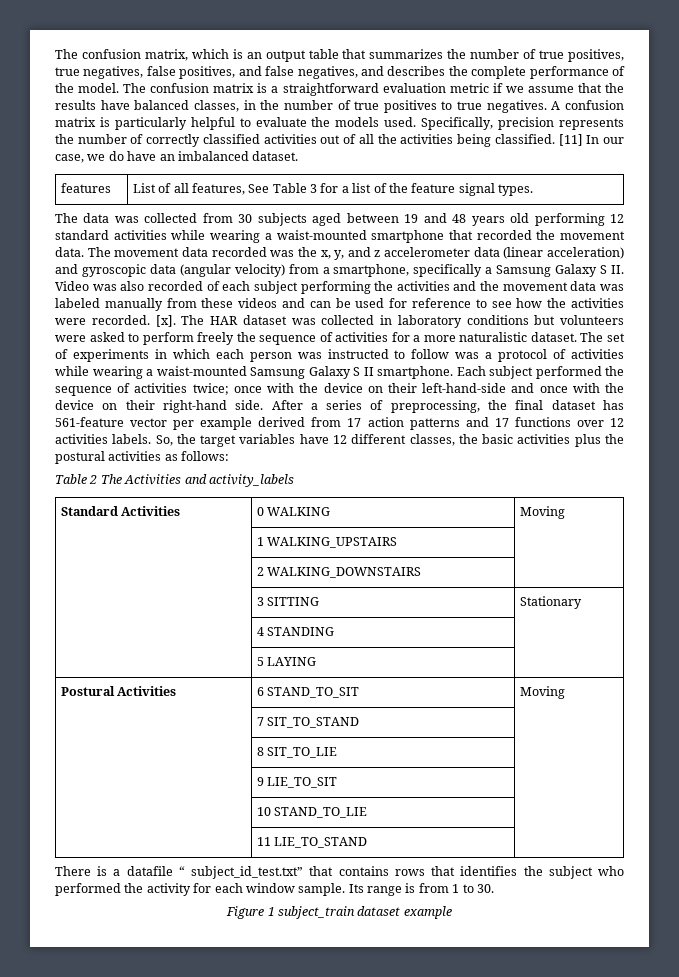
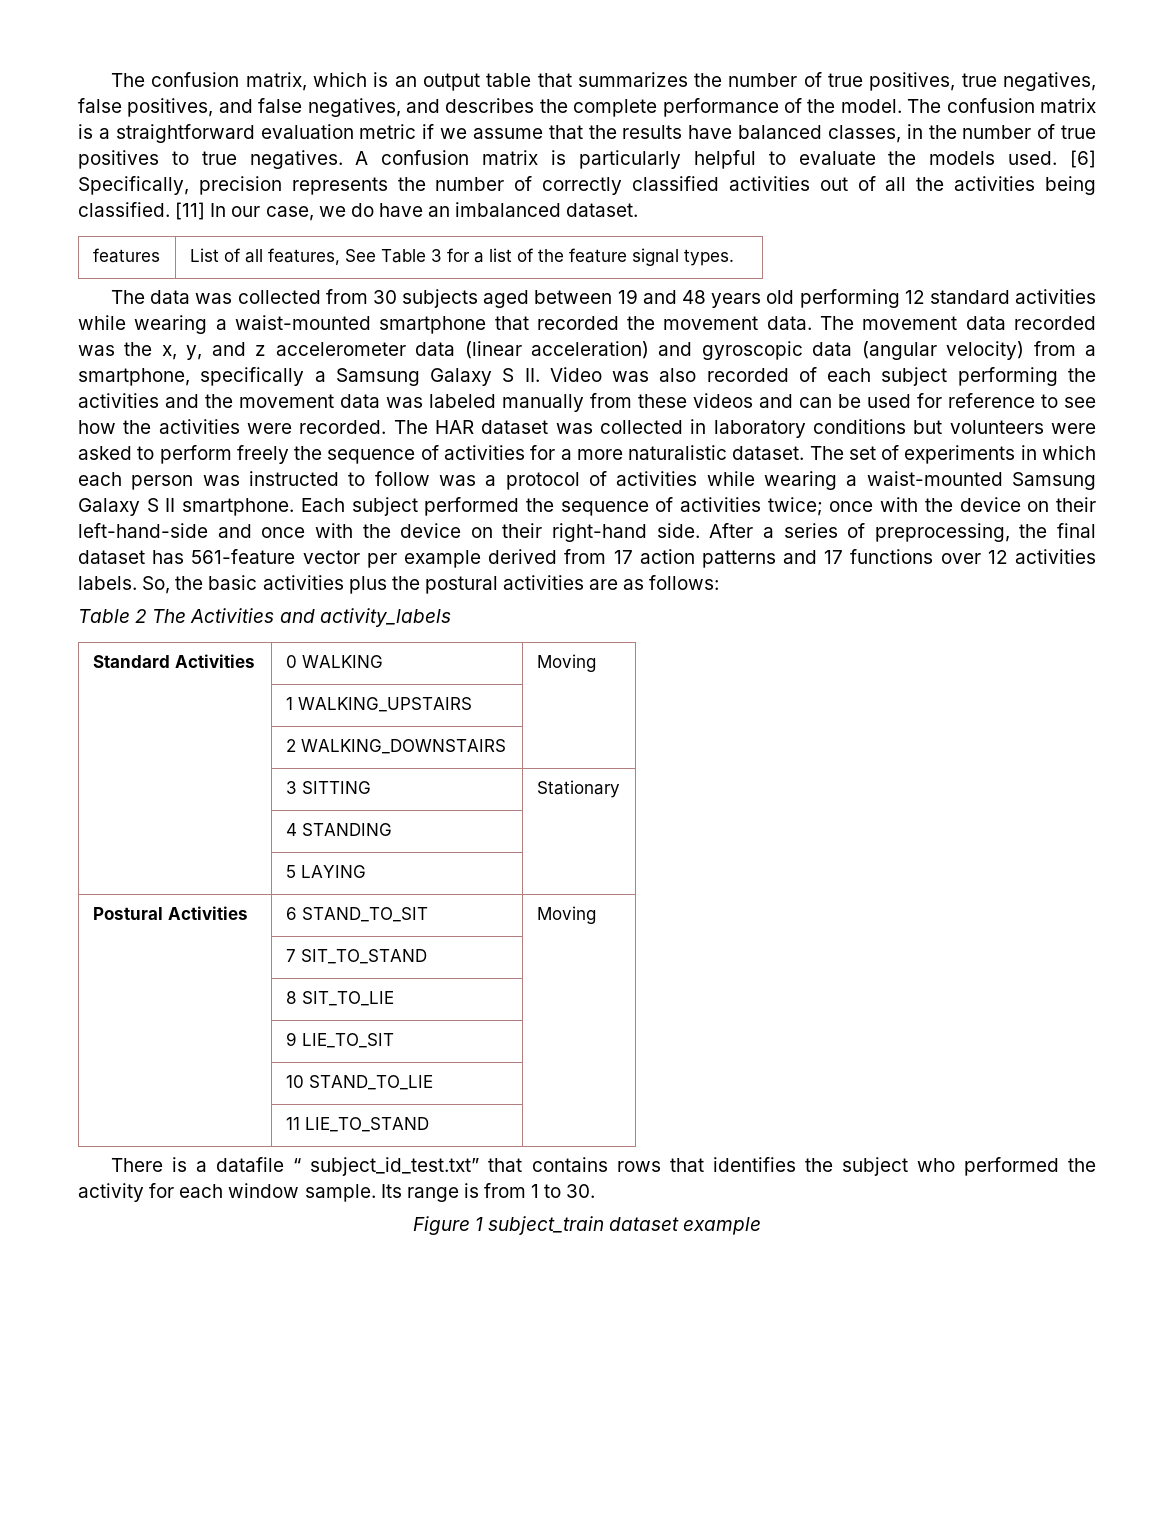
(417, 122) none -> [1070,150,1096,168] [6]
[155,315,176,327] [x]. -> (387, 427) none
[200,434,478,447] target variables have 12 different classes, the -> (204, 583) none
(162, 456) none -> [589,579,619,590] are

